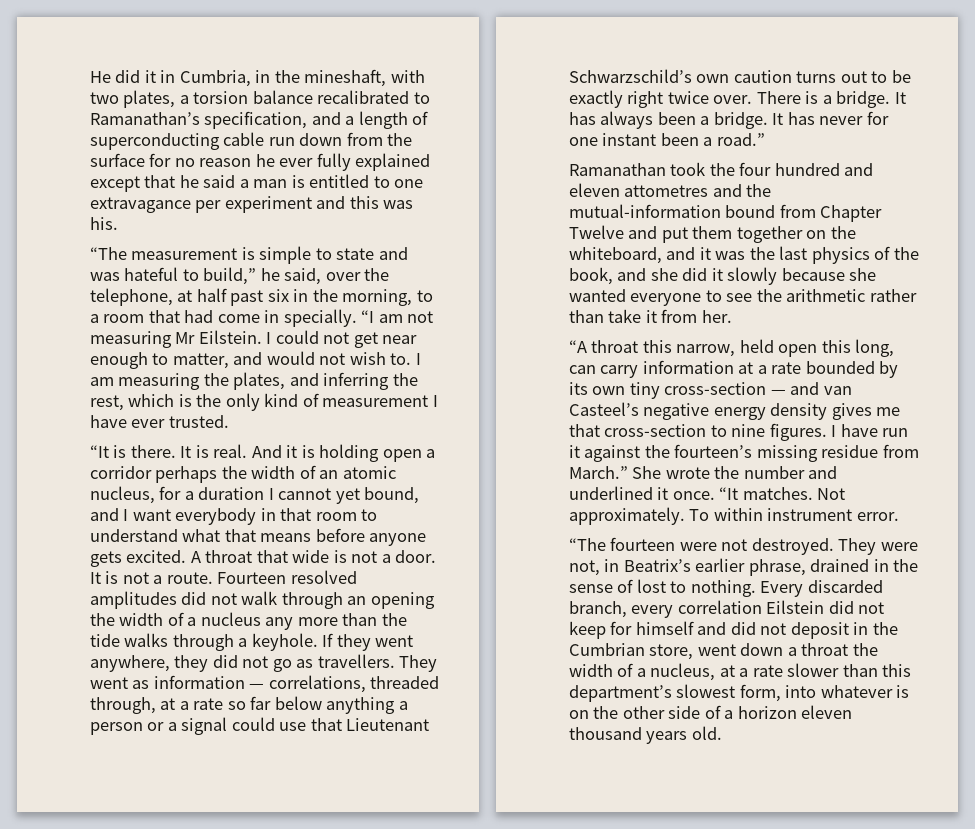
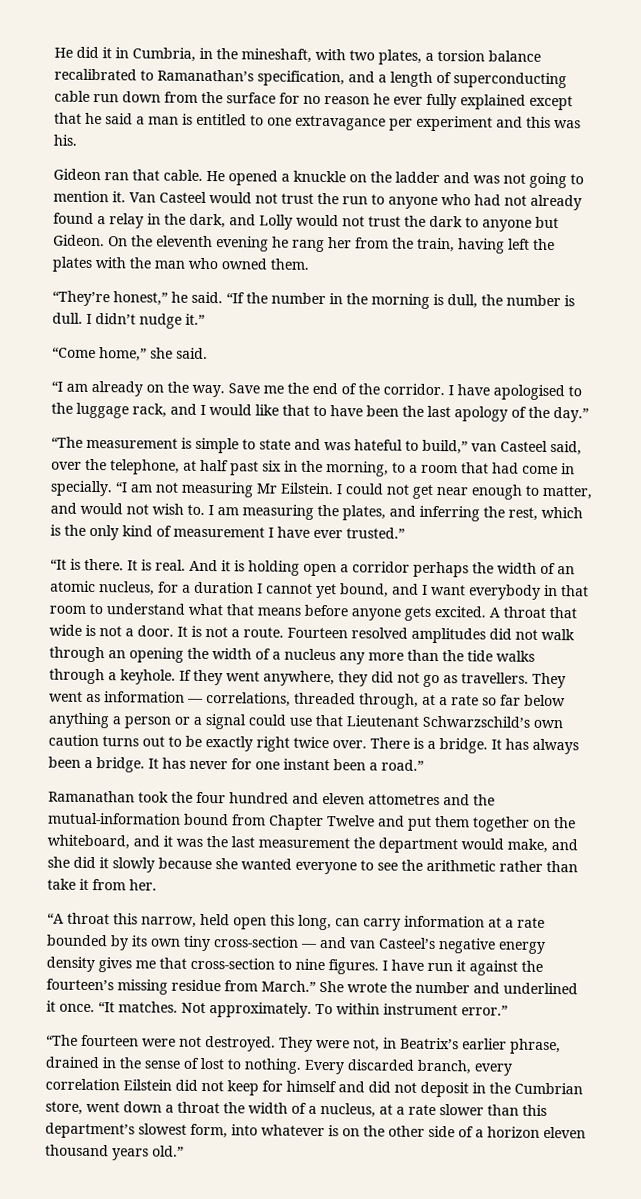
(118, 223) none -> [53,168,584,189] [53,190,582,211] [53,212,559,232] [53,234,555,254] [52,256,309,272] [52,290,575,309] [52,312,205,329] [52,346,208,362] [51,380,582,401] [51,402,589,423] // Gideon ran that cable. He opened a knuckle on the ladder and was not going to mention it. Van Casteel would not trust the run to anyone who had not already found a relay in the dark, and Lolly would not trust the dark to anyone but Gideon. On the eleventh evening he rang her from the train, having left the plates with the man who owned them. // “They’re honest,” he said. “If the number in the morning is dull, the number is dull. I didn’t nudge it.” // “Come home,” she said. // “I am already on the way. Save me the end of the corridor. I have apologised to the luggage rack, and I would like that to have been the last apology of the day.”
[260,268,280,281] he -> [471,440,548,452] van Casteel
[168,415,229,428] trusted. -> [346,527,405,539] trusted.”
[811,246,919,264] [569,267,613,285] physics of the book, -> [258,837,548,854] measurement the department would make,
[856,512,899,521] error. -> [461,1005,508,1016] error.”
[691,726,722,740] old. -> [152,1145,184,1157] old.”

